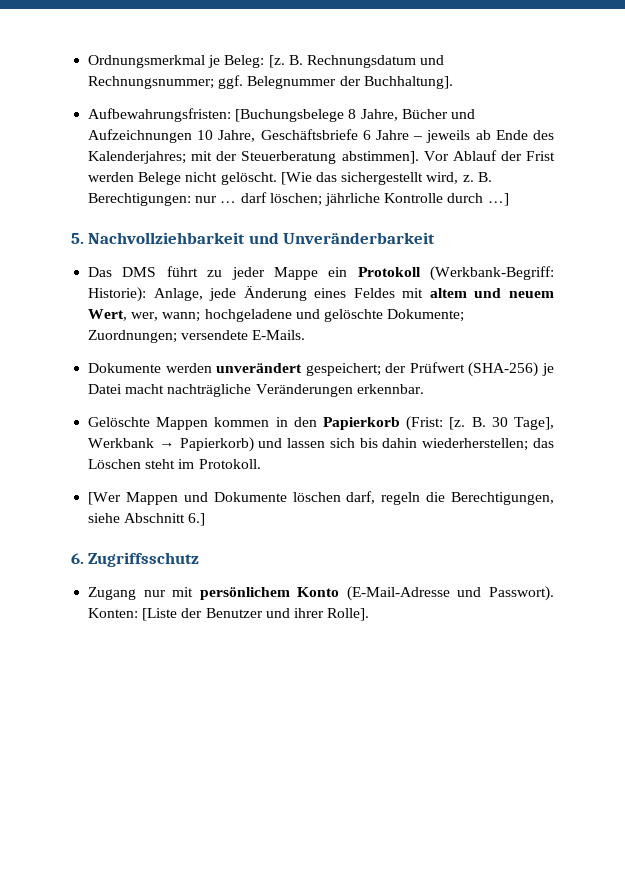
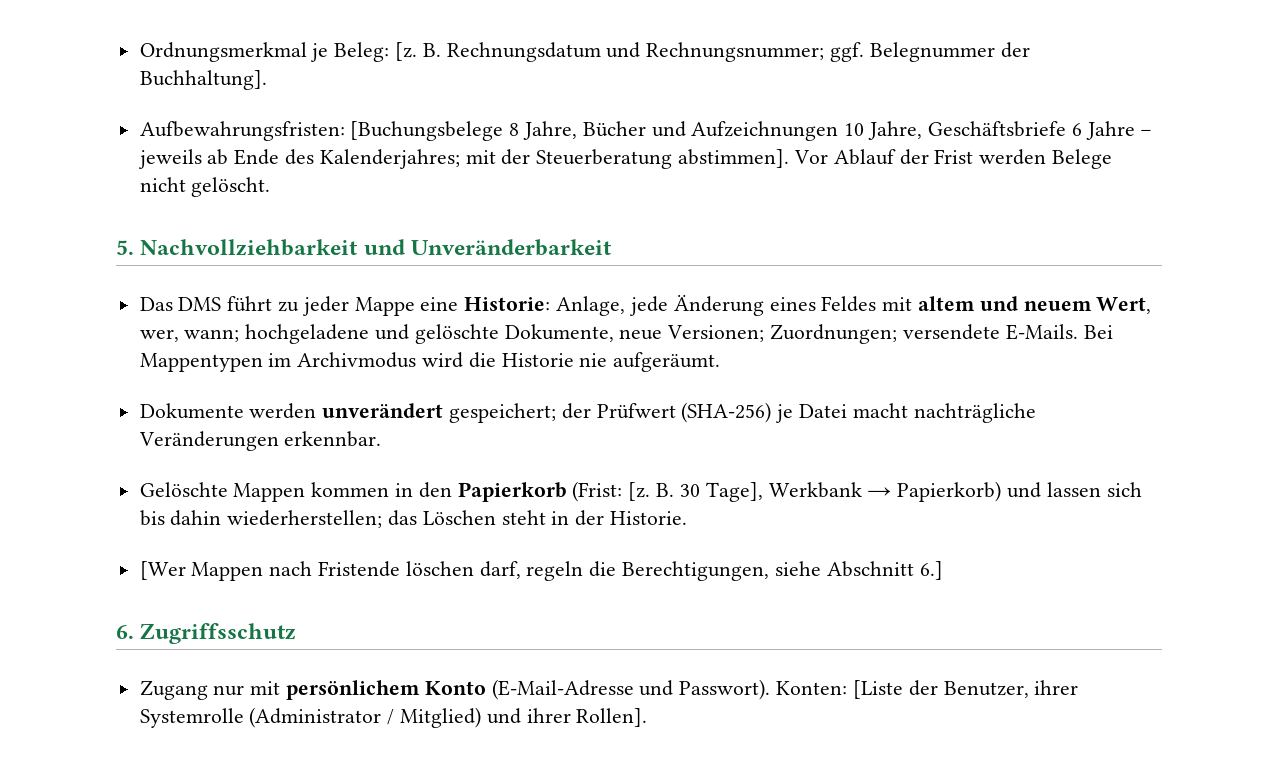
[280,172,492,185] [88,192,509,206] [Wie das sichergestellt wird, z. B. Berechtigungen: nur … darf löschen; jährliche Kontrolle durch …] -> (271, 187) none
[328,266,554,281] [88,287,147,302] ein Protokoll (Werkbank-Begriff: Historie): -> [420,297,551,311] eine Historie:
[387,309,465,322] Dokumente; -> [504,324,765,342] Dokumente, neue Versionen;
(306, 335) none -> [1083,325,1113,339] [139,352,721,372] Bei Mappentypen im Archivmodus wird die Historie nie aufgeräumt.
[178,459,261,469] im Protokoll. -> [551,510,688,526] in der Historie.
[183,492,287,502] und Dokumente -> [269,561,401,577] nach Fristende
[205,608,263,618] Benutzer -> [943,680,1079,698] [139,707,482,728] Benutzer, ihrer Systemrolle (Administrator / Mitglied)
[327,608,370,621] Rolle]. -> [576,708,648,727] Rollen].

